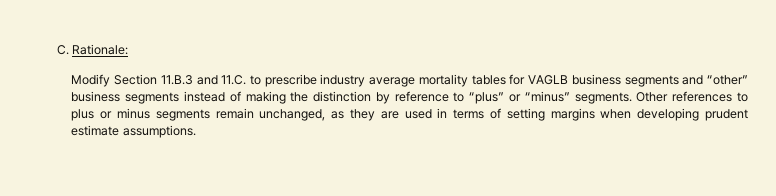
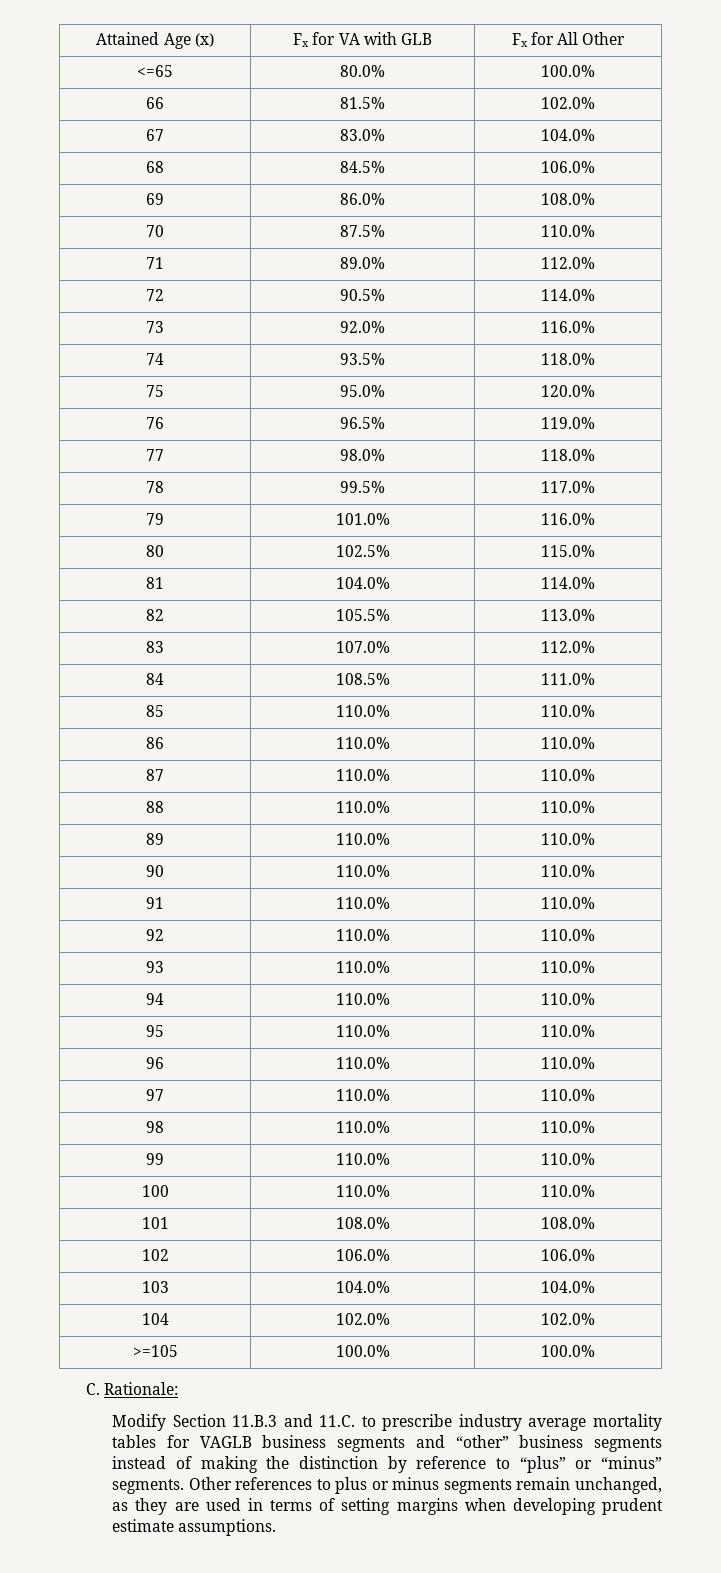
(56, 50) none -> [96,32,214,49] [293,32,432,47] [511,32,626,47] [137,65,173,77] [340,65,385,77] [541,65,595,77] [146,97,164,109] [340,97,385,109] [541,97,595,109] [146,129,164,141] [340,129,385,141] [541,129,595,141] [146,161,164,173] [340,161,385,173] [541,161,595,173] [146,193,164,205] [340,193,385,205] [541,193,595,205] [146,225,164,237] [340,225,385,237] [541,225,595,237] [146,257,164,269] [340,257,385,269] [541,257,595,269] [146,289,164,301] [340,289,385,301] [541,289,595,301] [146,321,164,333] [340,321,385,333] [541,321,595,333] [146,353,164,365] [340,353,385,365] [541,353,595,365] [146,385,164,397] [340,385,385,397] [541,385,595,397] [146,417,164,429] [340,417,385,429] [541,417,595,429] [146,449,164,461] [340,449,385,461] [541,449,595,461] [146,481,164,493] [340,481,385,493] [541,481,595,493] [146,513,164,525] [335,513,390,525] [541,513,595,525] [146,545,164,557] [335,545,390,557] [541,545,595,557] [146,577,164,589] [335,577,390,589] [541,577,595,589] [146,609,164,621] [335,609,390,621] [541,609,595,621] [146,641,164,653] [335,641,390,653] [541,641,595,653] [146,673,164,685] [335,673,390,685] [541,673,595,685] [146,705,164,717] [335,705,390,717] [541,705,595,717] [146,737,164,749] [335,737,390,749] [541,737,595,749] [146,769,164,781] [335,769,390,781] [541,769,595,781] [146,801,164,813] [335,801,390,813] [541,801,595,813] [146,833,164,845] [335,833,390,845] [541,833,595,845] [146,865,164,877] [335,865,390,877] [541,865,595,877] [146,897,164,909] [335,897,390,909] [541,897,595,909] [146,929,164,941] [335,929,390,941] [541,929,595,941] [146,961,164,973] [335,961,390,973] [541,961,595,973] [146,993,164,1005] [335,993,390,1005] [541,993,595,1005] [146,1025,164,1037] [335,1025,390,1037] [541,1025,595,1037] [146,1057,164,1069] [335,1057,390,1069] [541,1057,595,1069] [146,1089,164,1101] [335,1089,390,1101] [541,1089,595,1101] [146,1121,164,1133] [335,1121,390,1133] [541,1121,595,1133] [146,1153,164,1165] [335,1153,390,1165] [541,1153,595,1165] [141,1185,169,1197] [335,1185,390,1197] [541,1185,595,1197] [141,1217,169,1229] [335,1217,390,1229] [541,1217,595,1229] [141,1249,169,1261] [335,1249,390,1261] [541,1249,595,1261] [141,1281,169,1293] [335,1281,390,1293] [541,1281,595,1293] [141,1313,169,1325] [335,1313,390,1325] [541,1313,595,1325] [132,1345,178,1357] [335,1345,390,1357] [541,1345,595,1357] Attained Age (x) | Fx for VA with GLB | Fx for All Other // <=65 | 80.0% | 100.0% // 66 | 81.5% | 102.0% // 67 | 83.0% | 104.0% // 68 | 84.5% | 106.0% // 69 | 86.0% | 108.0% // 70 | 87.5% | 110.0% // 71 | 89.0% | 112.0% // 72 | 90.5% | 114.0% // 73 | 92.0% | 116.0% // 74 | 93.5% | 118.0% // 75 | 95.0% | 120.0% // 76 | 96.5% | 119.0% // 77 | 98.0% | 118.0% // 78 | 99.5% | 117.0% // 79 | 101.0% | 116.0% // 80 | 102.5% | 115.0% // 81 | 104.0% | 114.0% // 82 | 105.5% | 113.0% // 83 | 107.0% | 112.0% // 84 | 108.5% | 111.0% // 85 | 110.0% | 110.0% // 86 | 110.0% | 110.0% // 87 | 110.0% | 110.0% // 88 | 110.0% | 110.0% // 89 | 110.0% | 110.0% // 90 | 110.0% | 110.0% // 91 | 110.0% | 110.0% // 92 | 110.0% | 110.0% // 93 | 110.0% | 110.0% // 94 | 110.0% | 110.0% // 95 | 110.0% | 110.0% // 96 | 110.0% | 110.0% // 97 | 110.0% | 110.0% // 98 | 110.0% | 110.0% // 99 | 110.0% | 110.0% // 100 | 110.0% | 110.0% // 101 | 108.0% | 108.0% // 102 | 106.0% | 106.0% // 103 | 104.0% | 104.0% // 104 | 102.0% | 102.0% // >=105 | 100.0% | 100.0% //

